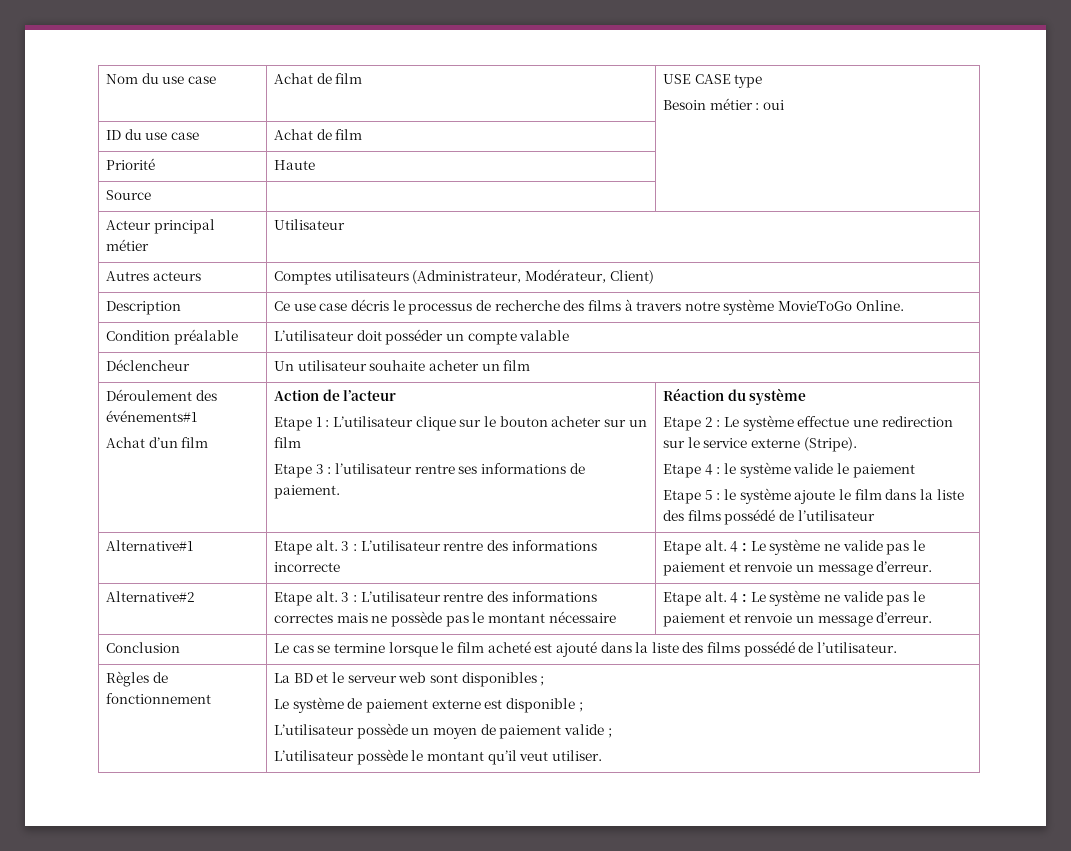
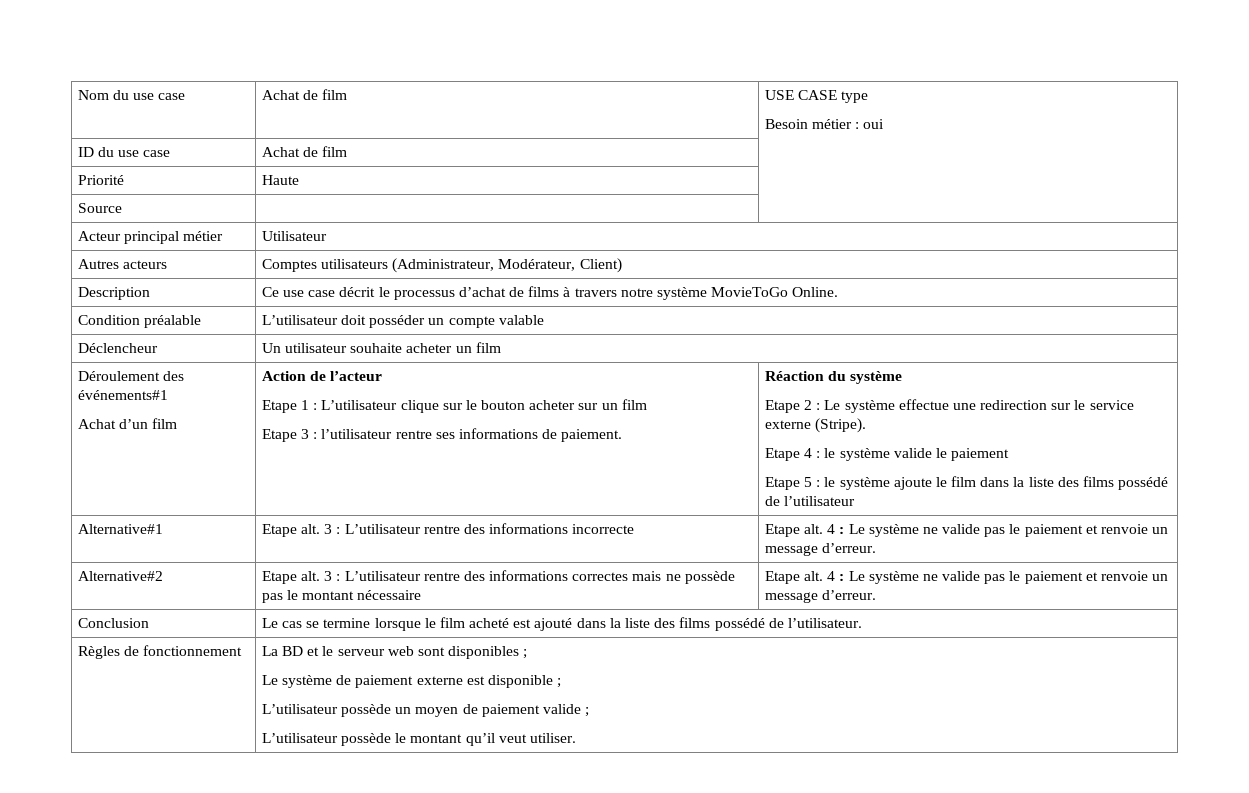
[350,299,389,311] décris -> [339,287,376,297] décrit
[475,300,585,311] de recherche des -> [458,287,525,297] d’achat de

